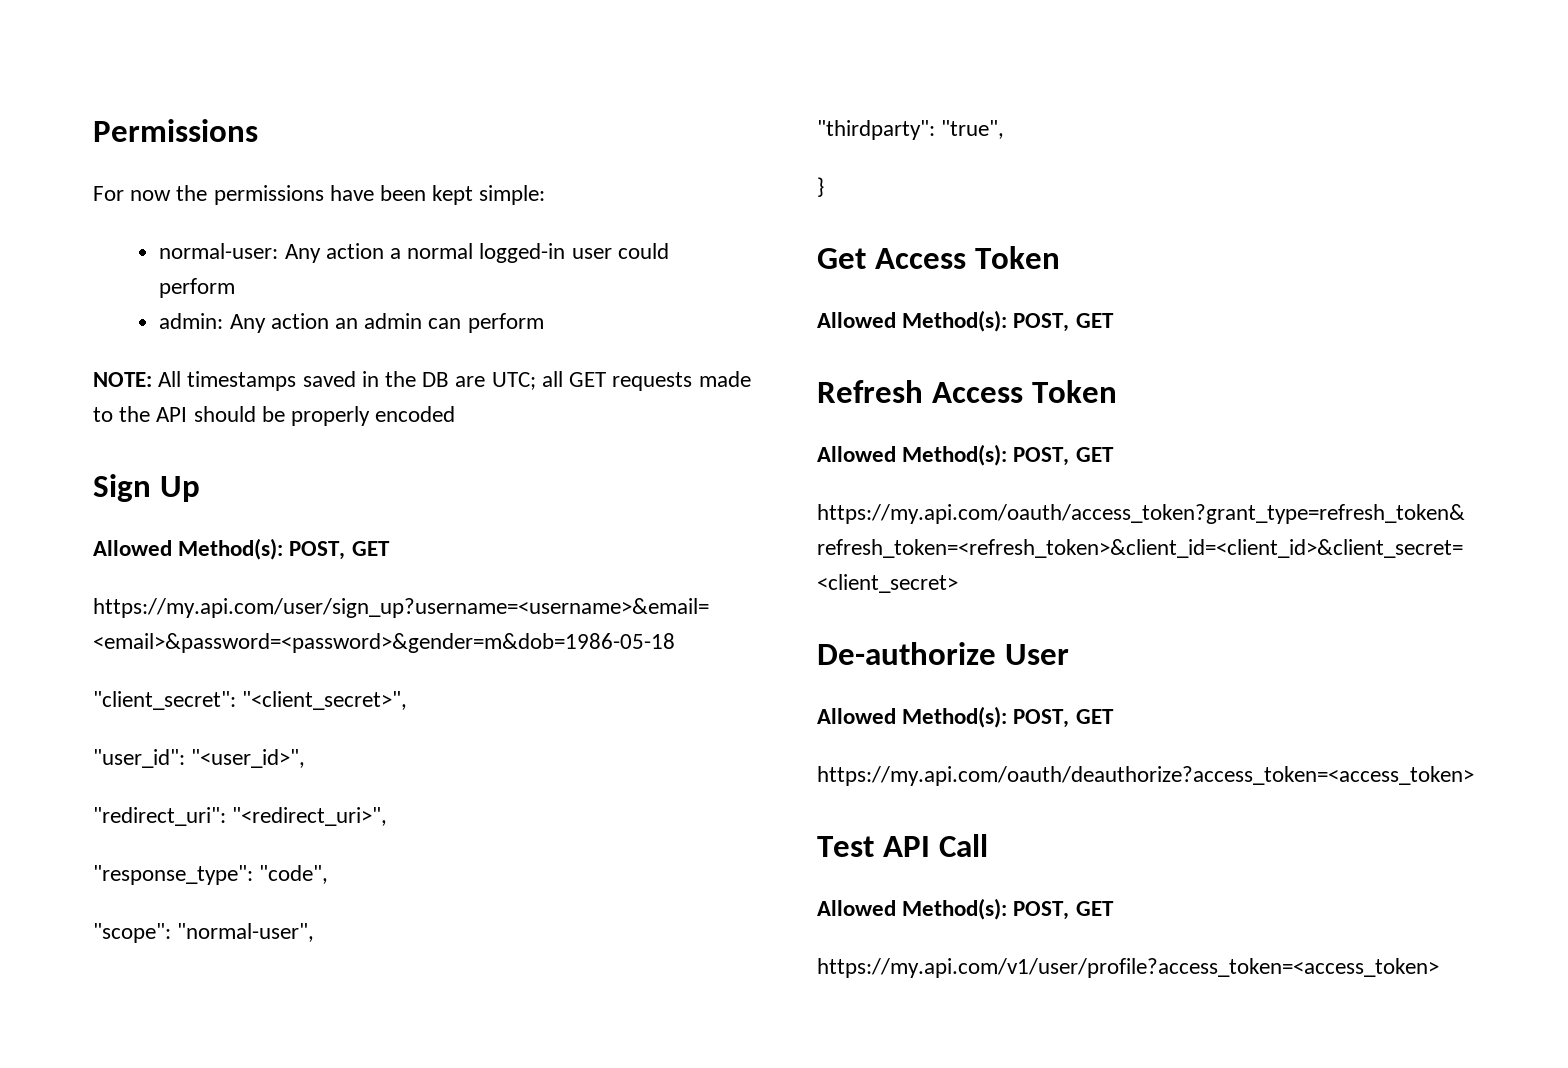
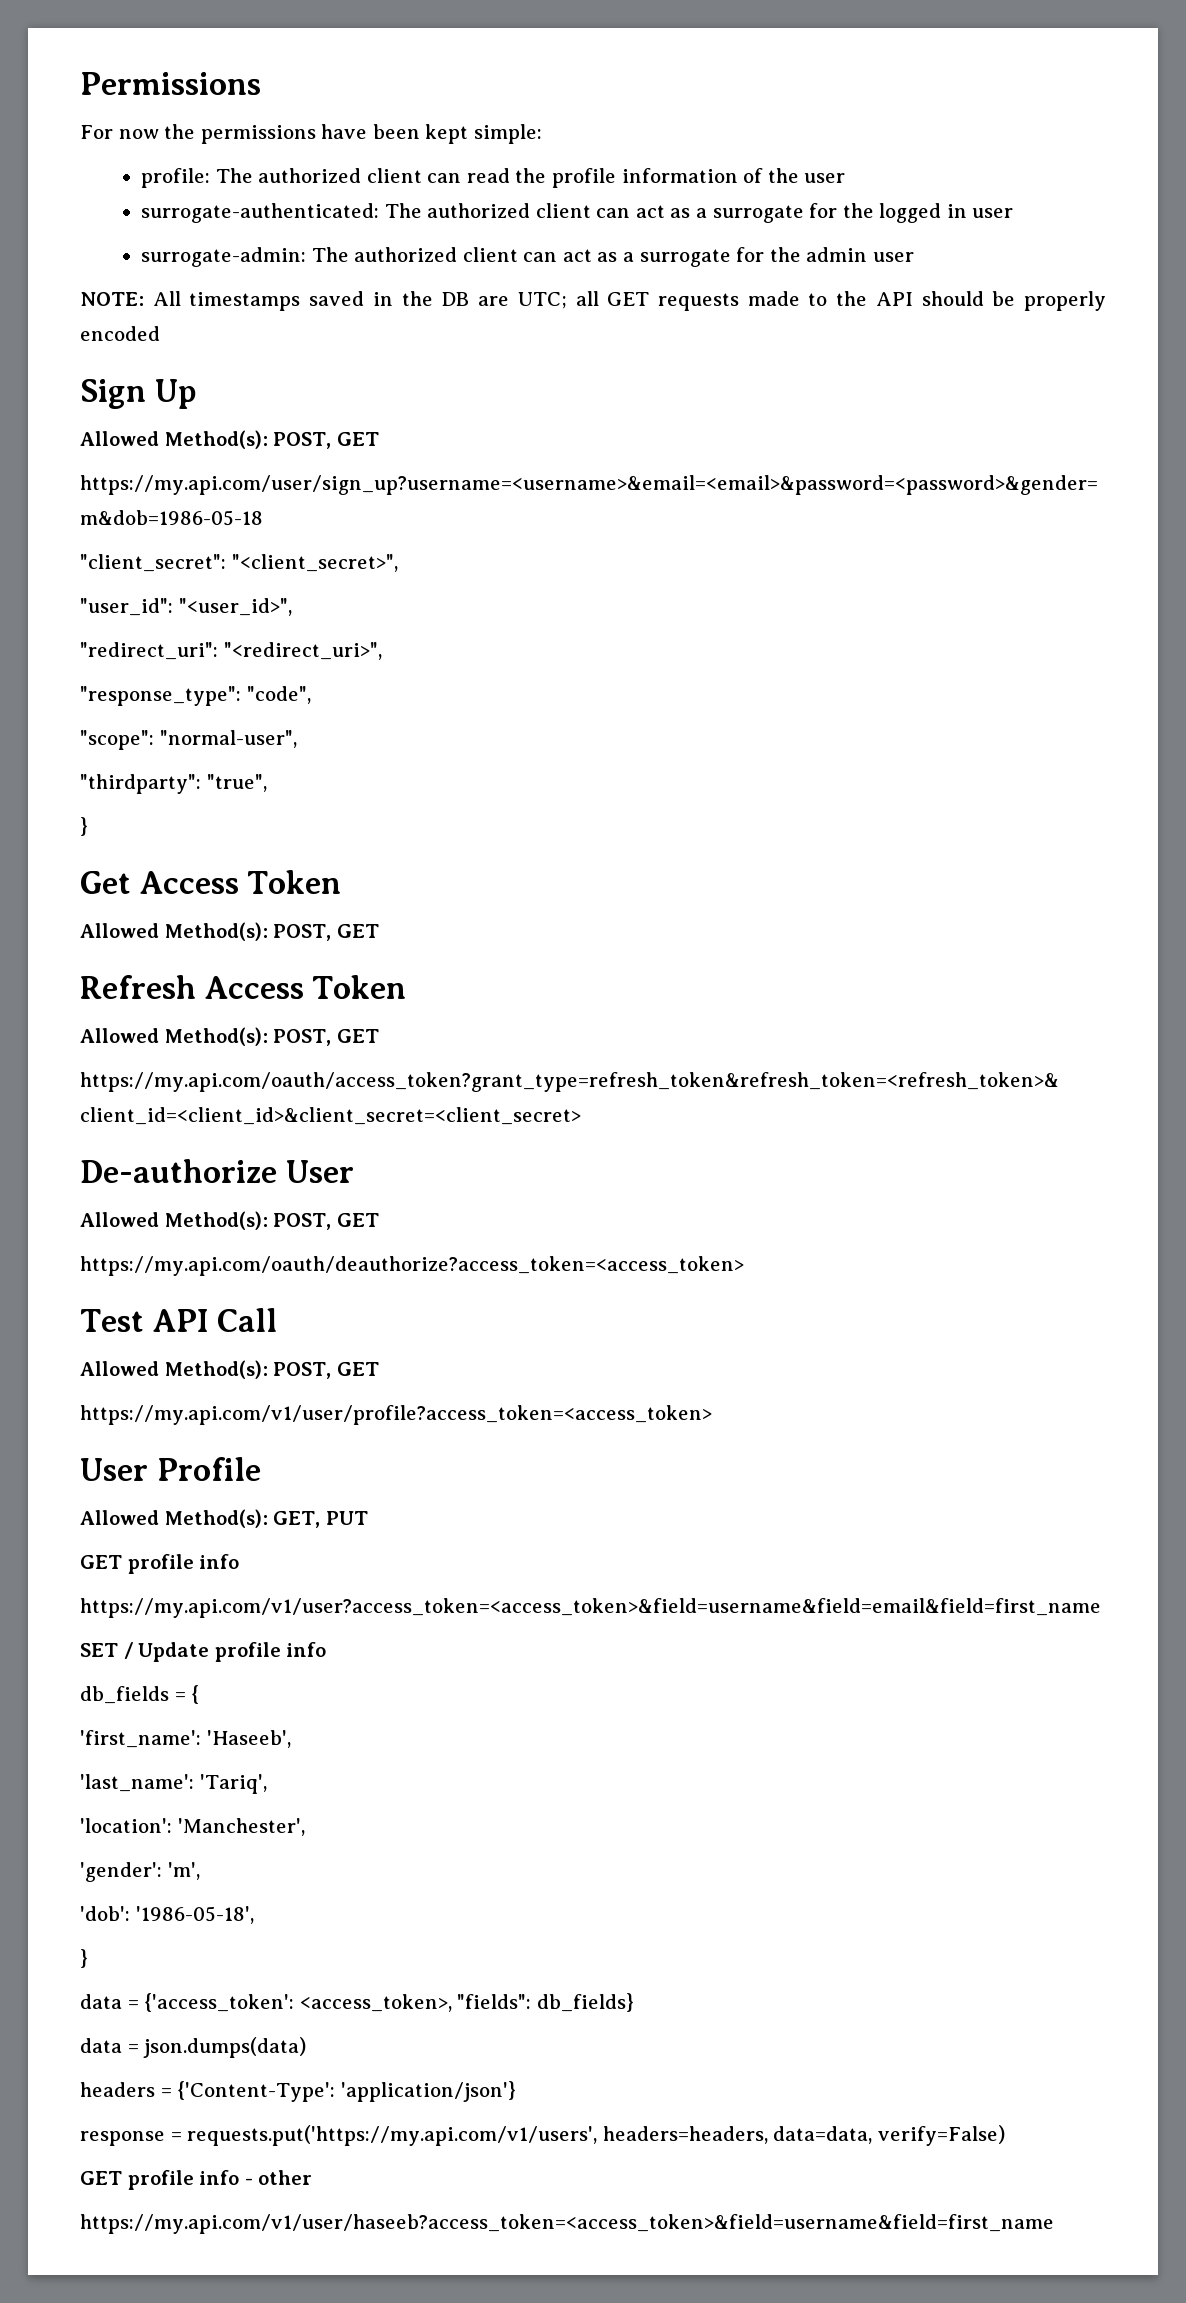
[159,243,669,263] [159,278,236,298] [159,313,544,333] normal-user: Any action a normal logged-in user could perform // admin: Any action an admin can perform -> [141,168,846,188] [141,203,1014,223] [141,247,914,267] profile: The authorized client can read the profile information of the user // surrogate-authenticated: The authorized client can act as a surrogate for the logged in user // surrogate-admin: The authorized client can act as a surrogate for the admin user
(1439, 968) none -> [80,1457,261,1481] [80,1509,368,1528] [80,1554,240,1574] [80,1598,1101,1618] [80,1642,327,1662] [80,1685,200,1704] [80,1730,291,1748] [80,1774,267,1794] [80,1818,305,1836] [80,1862,200,1882] [80,1906,254,1924] [80,1949,88,1968] [80,1993,634,2012] [80,2037,307,2058] [80,2081,516,2102] [80,2125,1005,2146] [80,2170,313,2190] [80,2214,1054,2234] // User Profile // Allowed Method(s): GET, PUT // GET profile info // https://my.api.com/v1/user?access_token=<access_token>&field=username&field=email&field=first_name // SET / Update profile info // db_fields = { // 'first_name': 'Haseeb', // 'last_name': 'Tariq', // 'location': 'Manchester', // 'gender': 'm', // 'dob': '1986-05-18', // } // data = {'access_token': <access_token>, "fields": db_fields} // data = json.dumps(data) // headers = {'Content-Type': 'application/json'} // response = requests.put('https://my.api.com/v1/users', headers=headers, data=data, verify=False) // GET profile info - other // https://my.api.com/v1/user/haseeb?access_token=<access_token>&field=username&field=first_name

